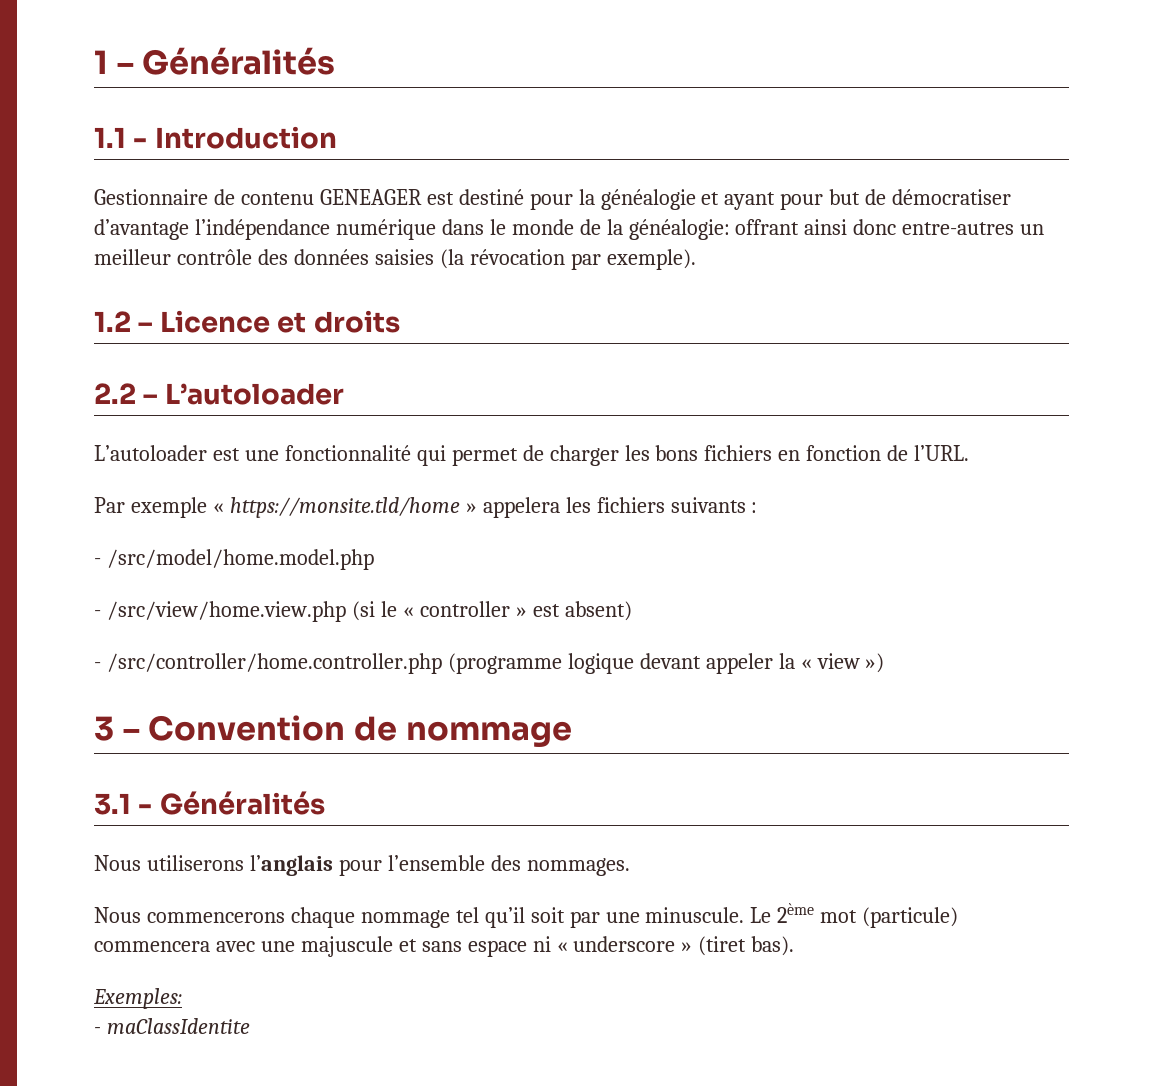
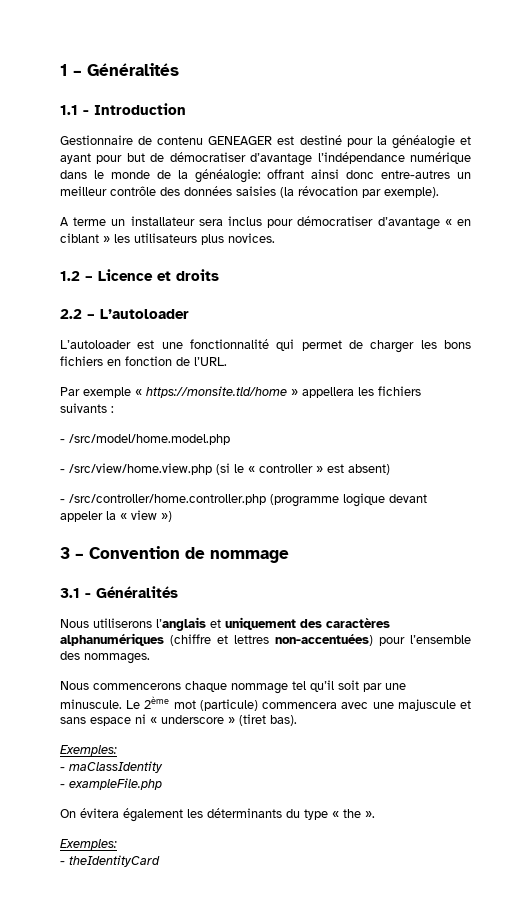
(696, 259) none -> [60,216,471,230] [60,233,275,245] // A terme un installateur sera inclus pour démocratiser d’avantage « en ciblant » les utilisateurs plus novices.
[482,497,560,518] appelera -> [302,387,354,398] appellera
(333, 865) none -> [210,617,390,630] [60,633,373,646] et uniquement des caractères alphanumériques (chiffre et lettres non-accentuées)
[106,1018,250,1034] maClassIdentite -> [69,761,163,773] [60,778,162,790] [60,808,375,822] [60,839,117,850] [60,855,160,867] maClassIdentity // - exampleFile.php // On évitera également les déterminants du type « the ». // Exemples: // - theIdentityCard

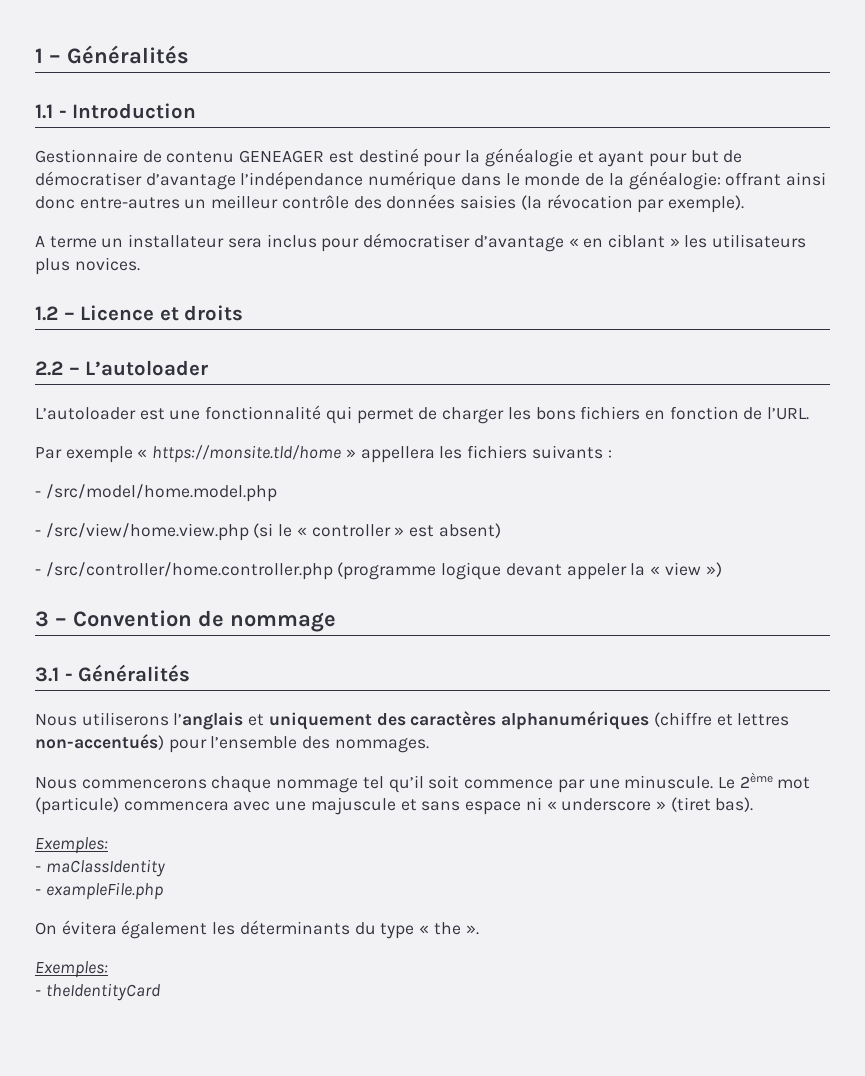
[275,634,373,646] non-accentuées) -> [35,734,164,750] non-accentués)
(359, 685) none -> [464,779,554,789] commence

